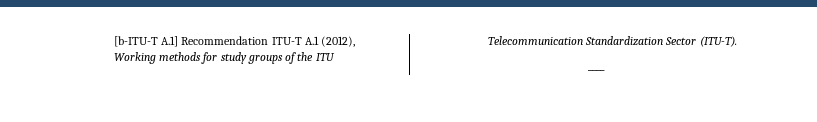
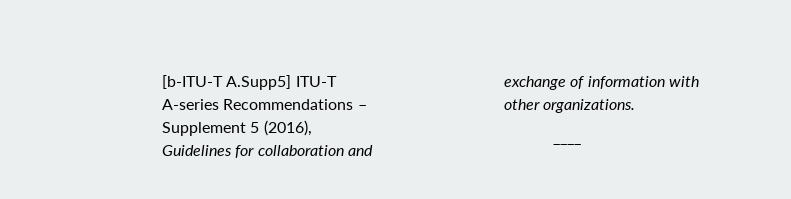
[161,36,356,47] [113,52,335,64] [487,36,737,47] A.1] Recommendation ITU-T A.1 (2012), Working methods for study groups of the ITU Telecommunication Standardization Sector (ITU-T). -> [226,75,337,90] [162,99,367,110] [162,120,312,136] [162,145,373,158] [504,76,699,90] [504,99,636,113] A.Supp5] ITU-T A-series Recommendations – Supplement 5 (2016), Guidelines for collaboration and exchange of information with other organizations.

